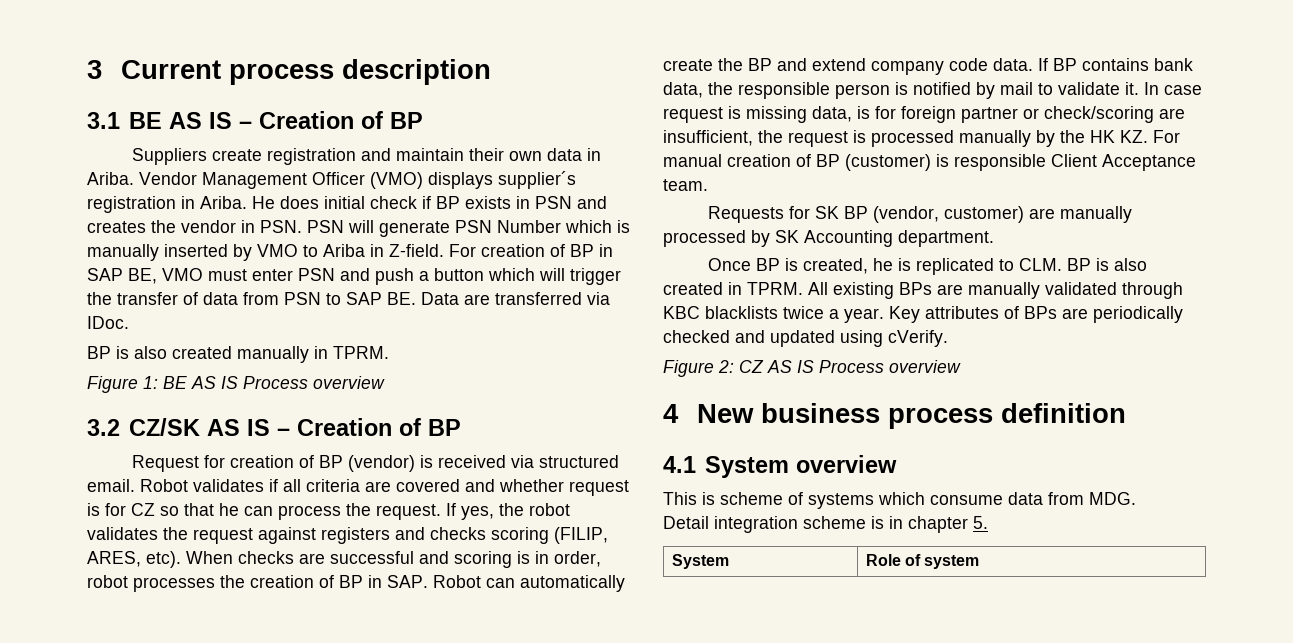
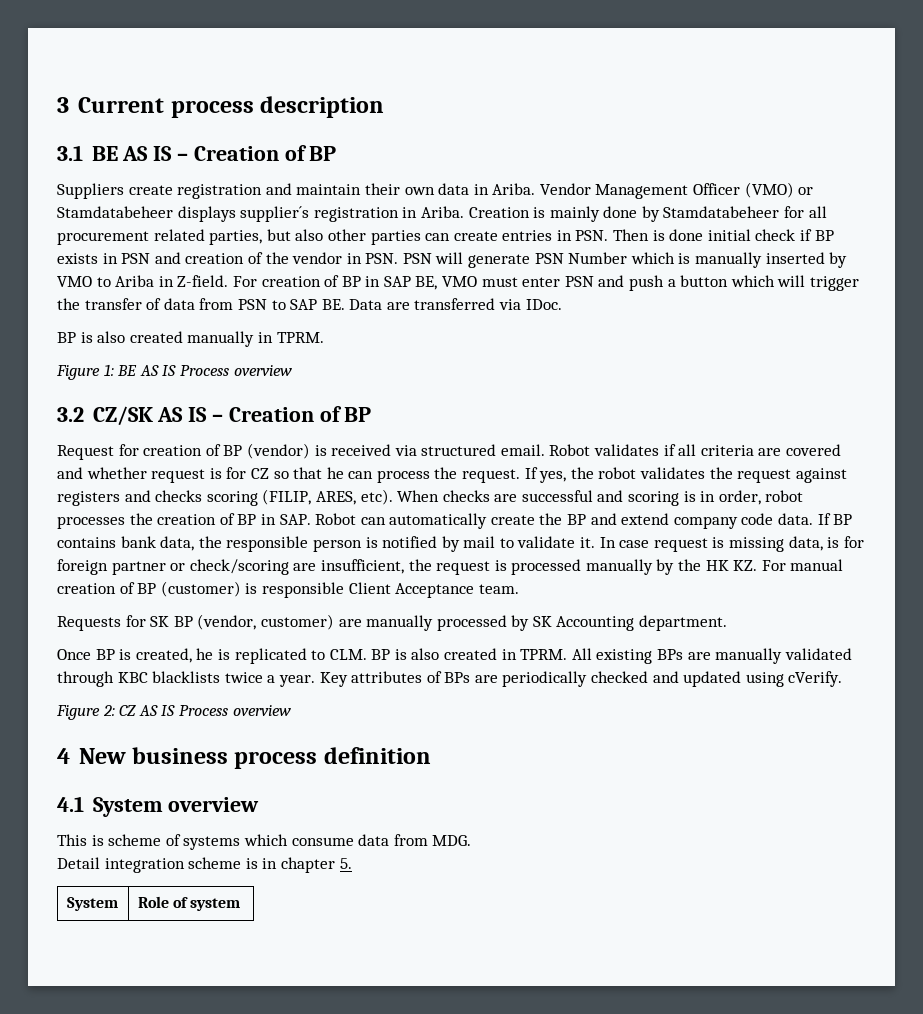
(423, 180) none -> [798,187,814,195] [57,206,173,218] or Stamdatabeheer
[252,196,319,209] He does -> [468,206,827,222] [57,229,704,245] Creation is mainly done by Stamdatabeheer for all procurement related parties, but also other parties can create entries in PSN. Then is done
[87,221,146,233] creates -> [185,252,263,264] creation of

